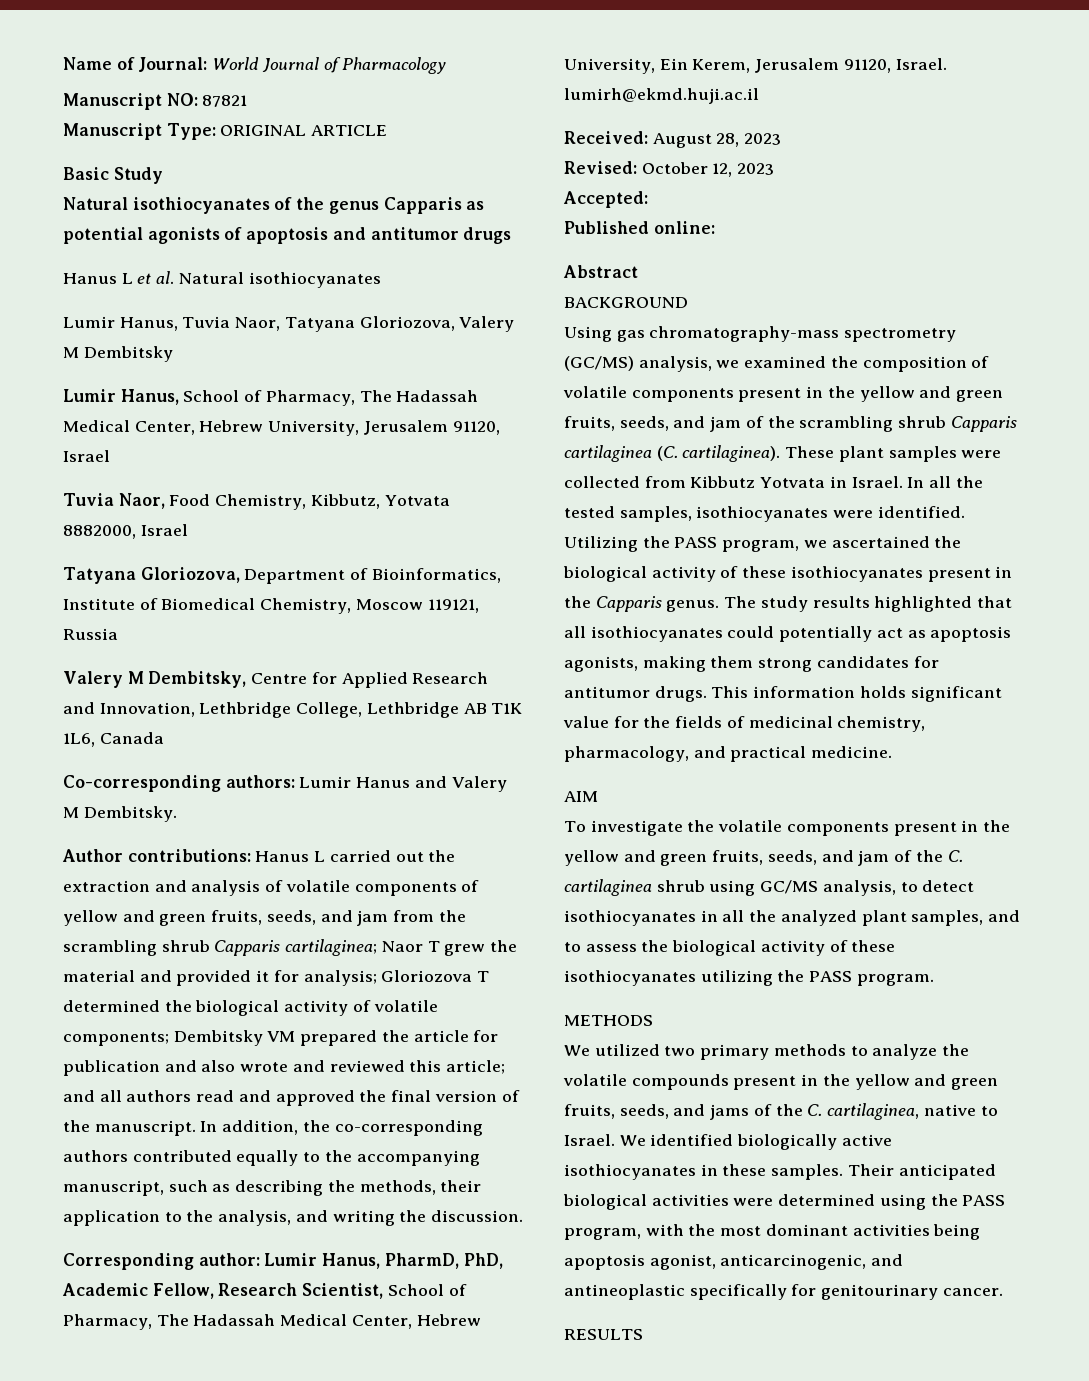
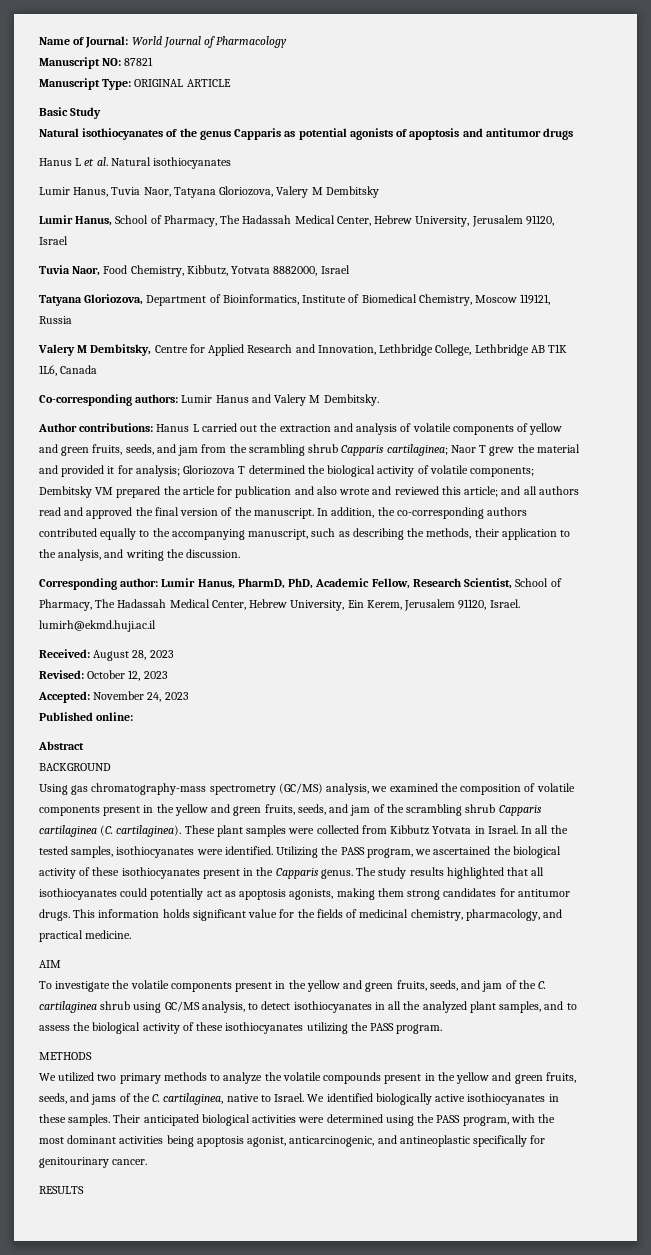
(648, 199) none -> [93,691,189,702] November 24, 2023

